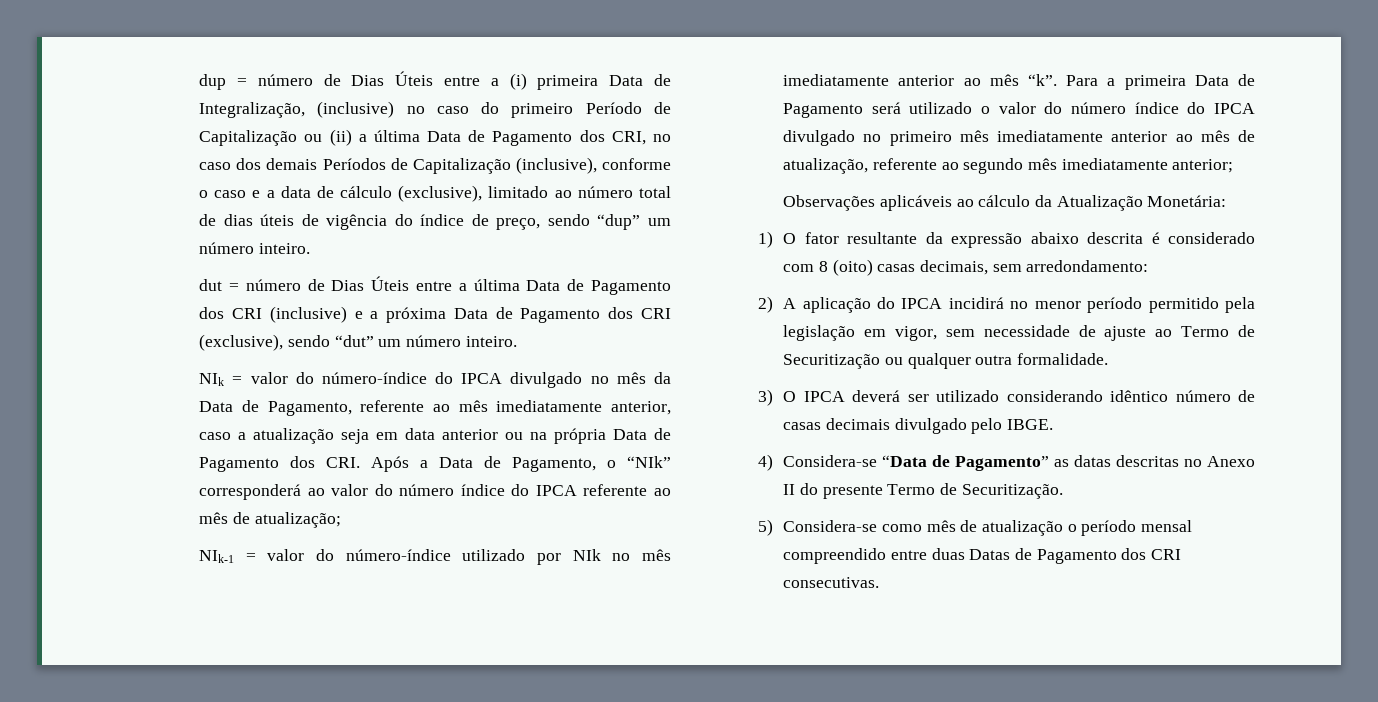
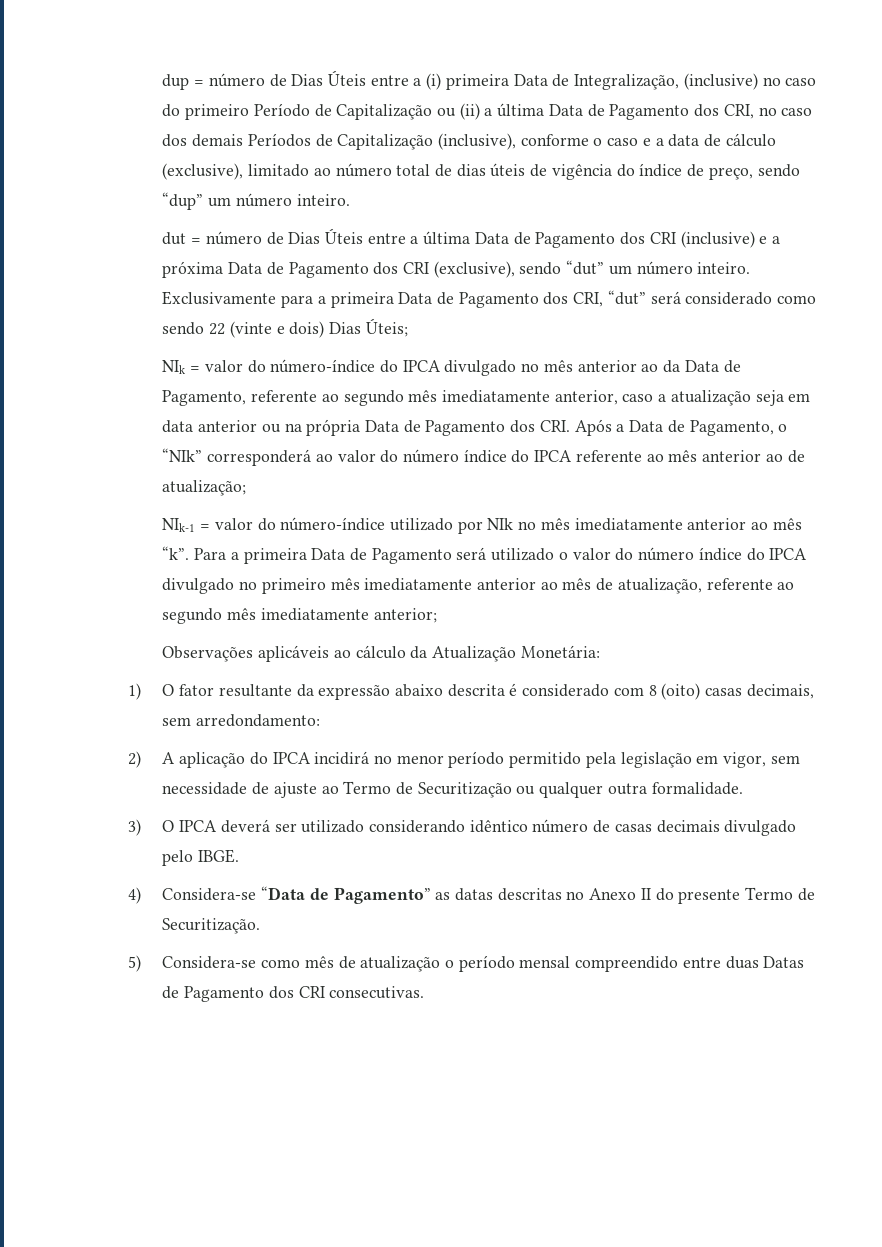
(517, 341) none -> [162,290,817,308] [162,318,408,338] Exclusivamente para a primeira Data de Pagamento dos CRI, “dut” será considerado como sendo 22 (vinte e dois) Dias Úteis;
(646, 378) none -> [577,360,659,372] anterior ao
(450, 408) none -> [343,390,404,406] segundo
(229, 518) none -> [702,450,783,462] anterior ao

